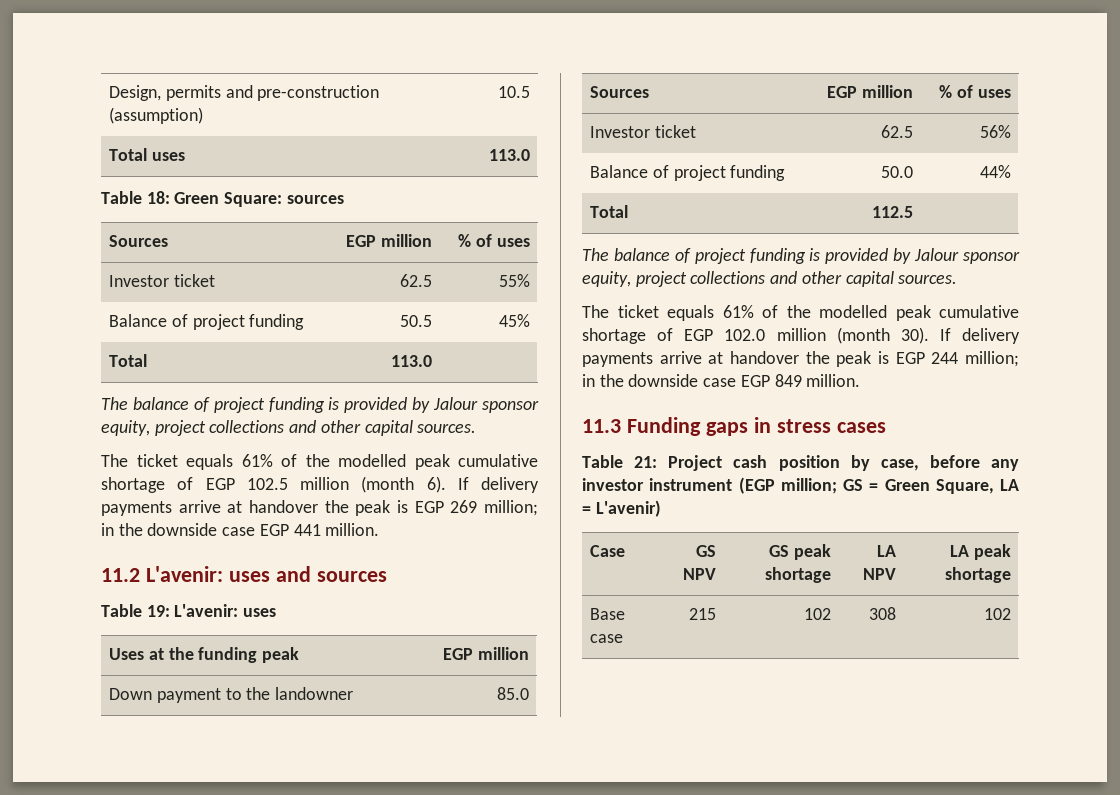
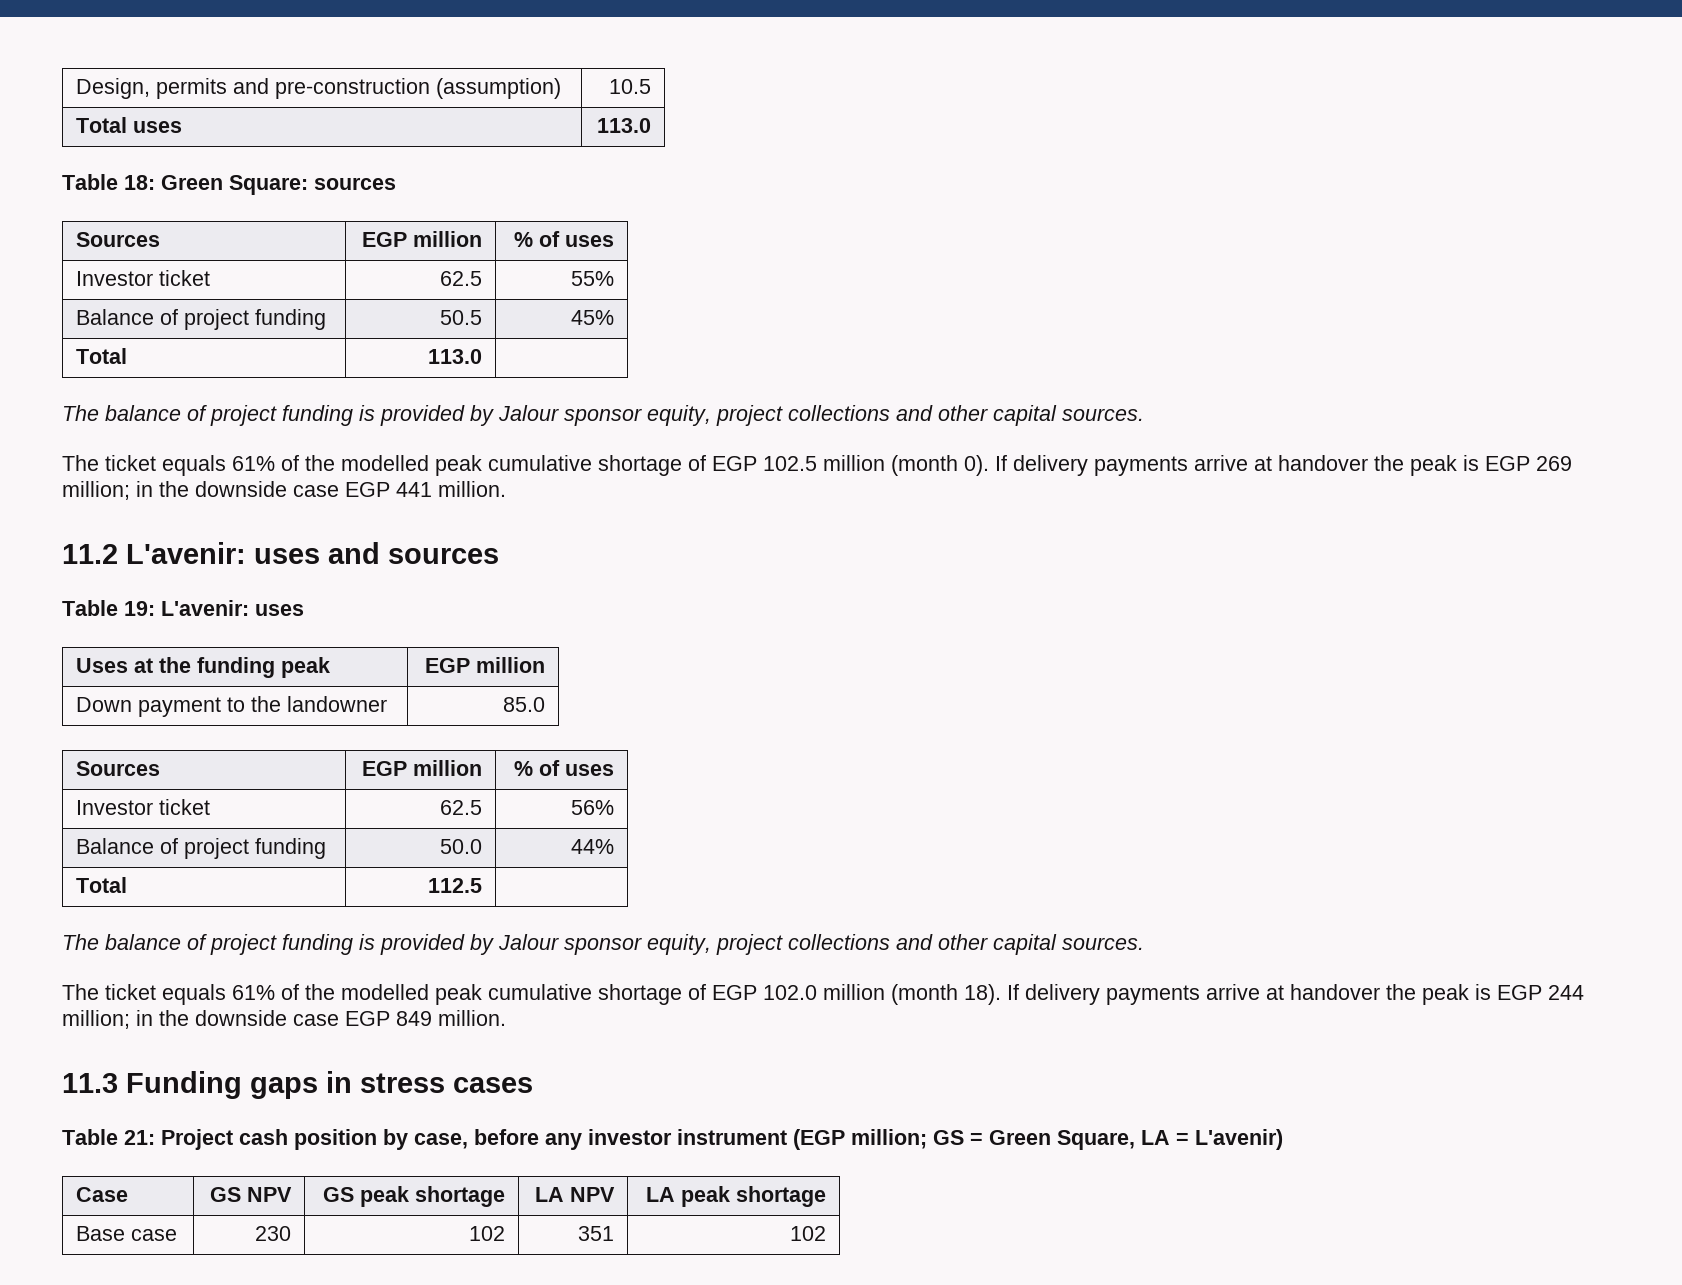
[426,476,446,493] 6). -> [964,455,989,476] 0).
[900,327,929,344] 30). -> [964,984,1001,1005] 18).
[688,608,716,620] 215 -> [255,1226,292,1241] 230
[868,607,896,620] 308 -> [578,1226,615,1241] 351

